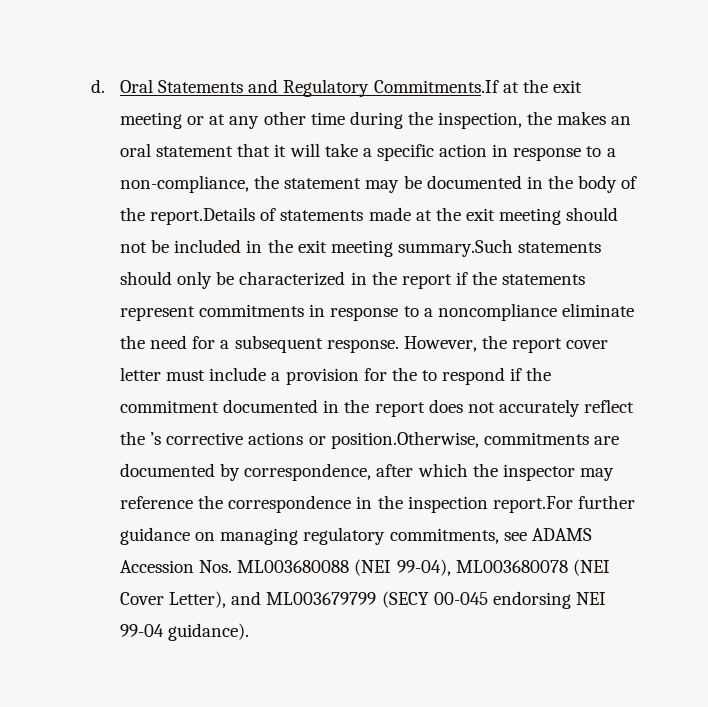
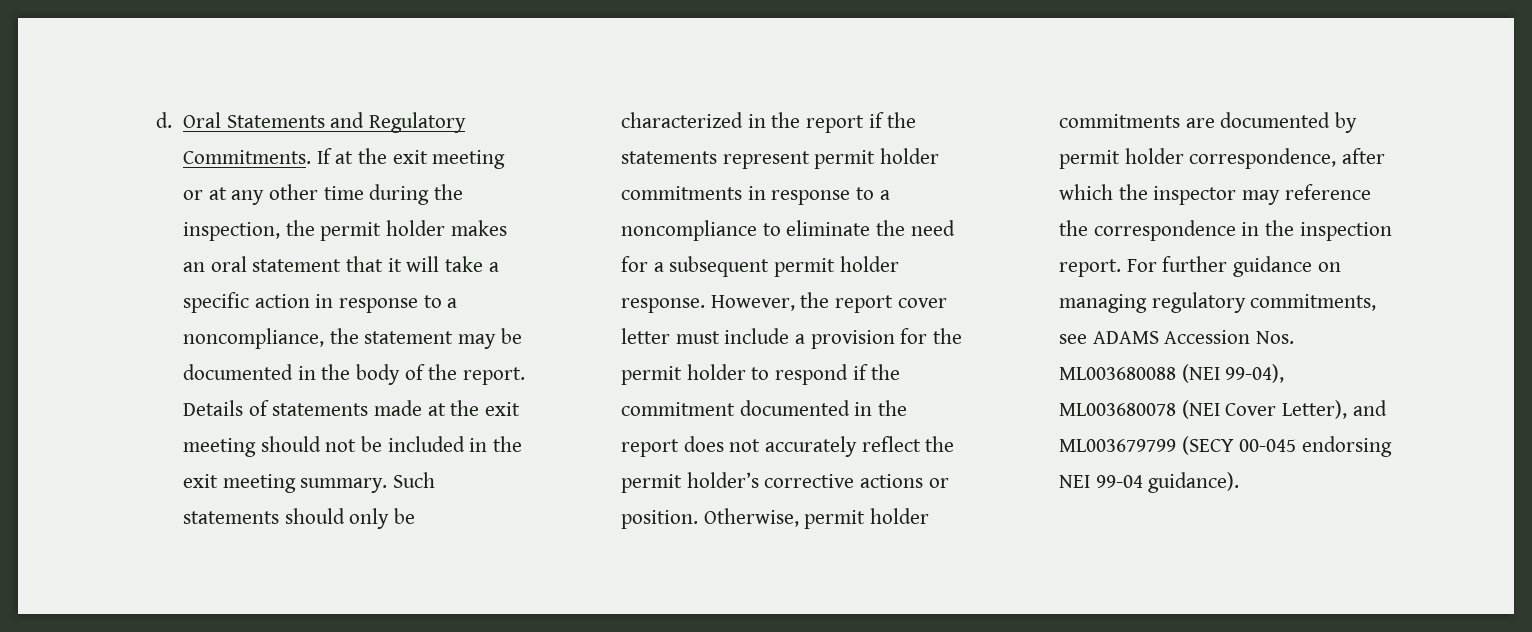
[373,80,499,93] Commitments.If -> [182,148,332,164] Commitments. If
(553, 118) none -> [320,220,445,241] permit holder
[120,175,250,193] non-compliance, -> [182,328,324,349] noncompliance,
[150,207,256,225] report.Details -> [462,367,525,385] [182,400,243,416] report. Details
[397,239,513,257] summary.Such -> [300,472,435,493] summary. Such
(196, 313) none -> [814,148,939,169] permit holder
(557, 312) none -> [762,223,781,236] to
(323, 344) none -> [773,256,899,277] permit holder
(417, 374) none -> [620,364,746,385] permit holder
[150,432,162,445] ’s -> [620,472,759,493] permit holder’s
[330,431,479,449] position.Otherwise, -> [620,508,929,529] position. Otherwise, permit holder
(241, 472) none -> [1058,148,1184,169] permit holder
[492,496,573,513] report.For -> [1058,259,1157,277] report. For

